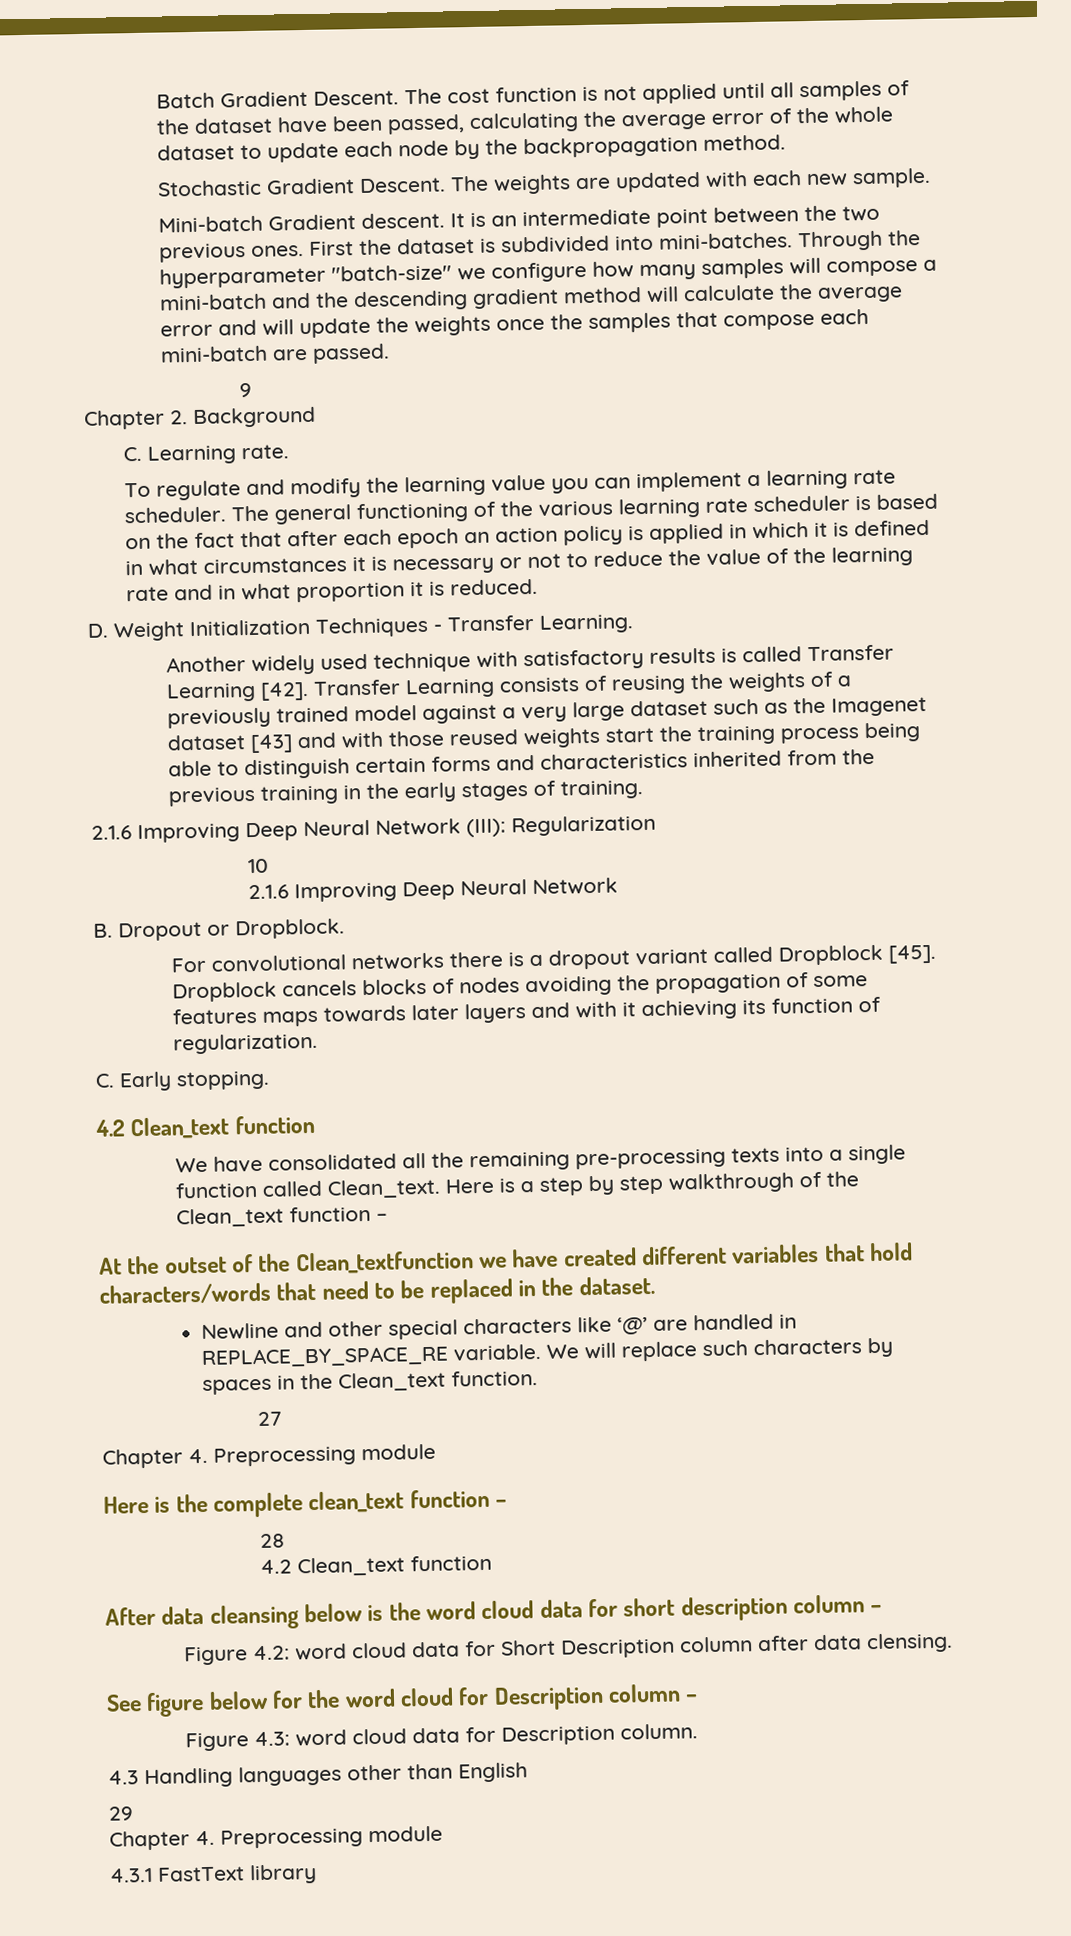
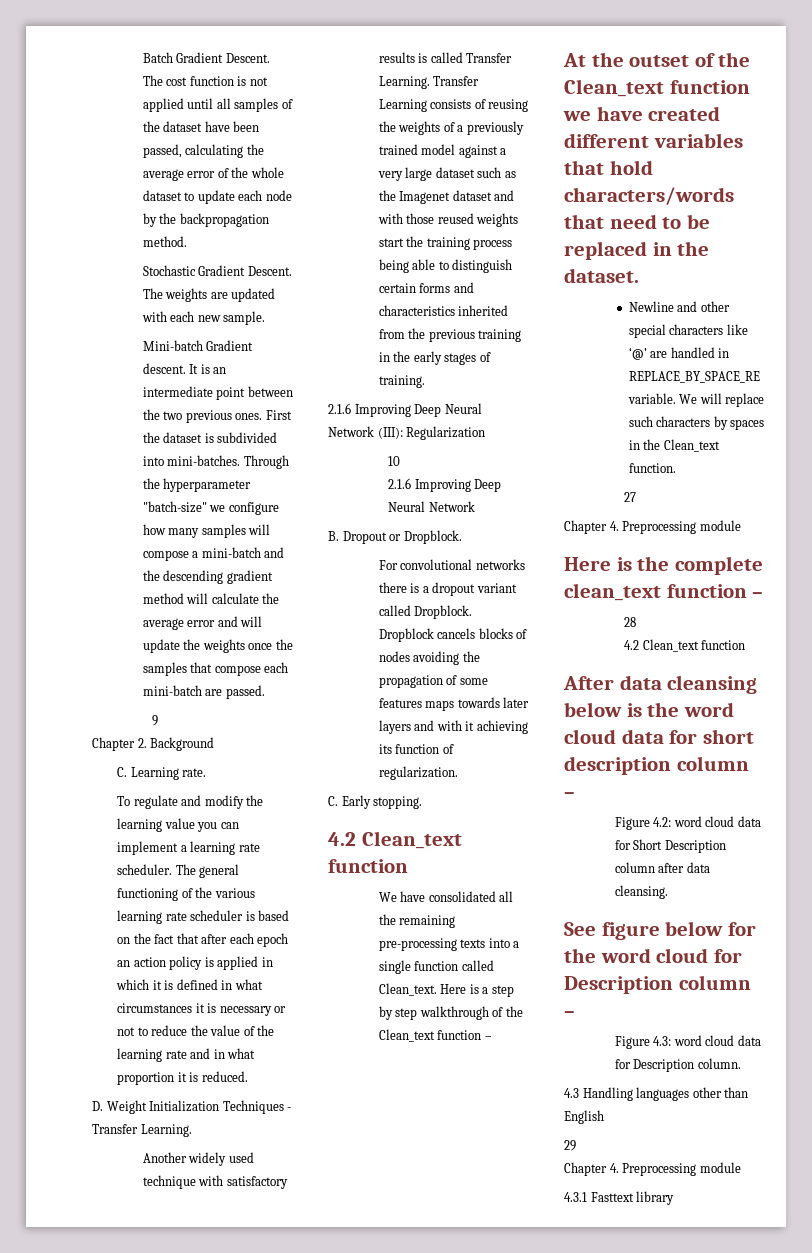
[165,682,309,703] Learning [42]. -> [378,76,430,89] Learning.
[249,734,293,754] [43] -> (492, 195) none
[777,944,936,966] Dropblock [45]. -> [414,605,473,619] Dropblock.
[295,1250,474,1275] Clean_textfunction -> [564,79,750,97] Clean_text function
[865,1632,953,1654] clensing. -> [614,885,668,899] cleansing.
[157,1866,245,1882] FastText -> [590,1192,634,1202] Fasttext

